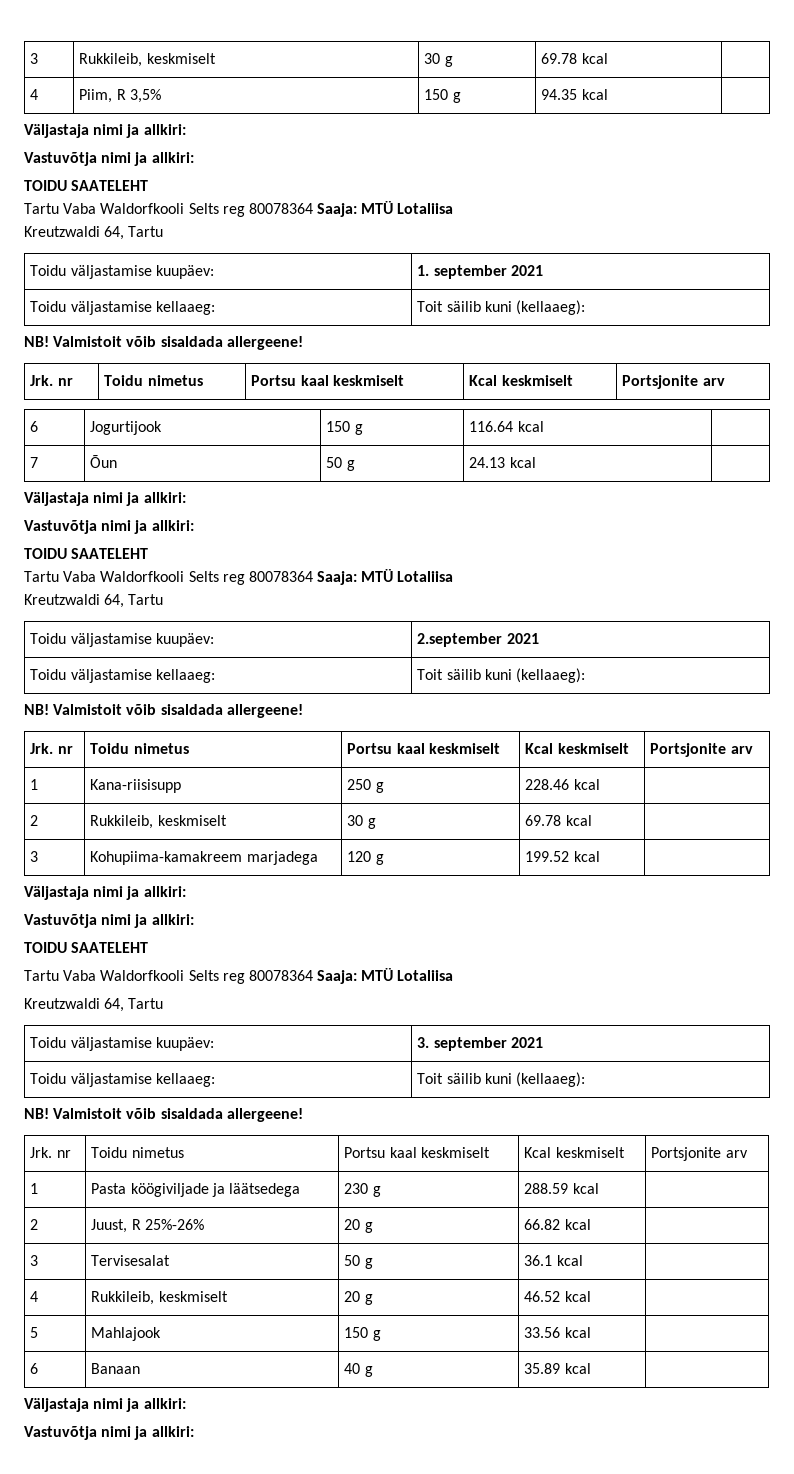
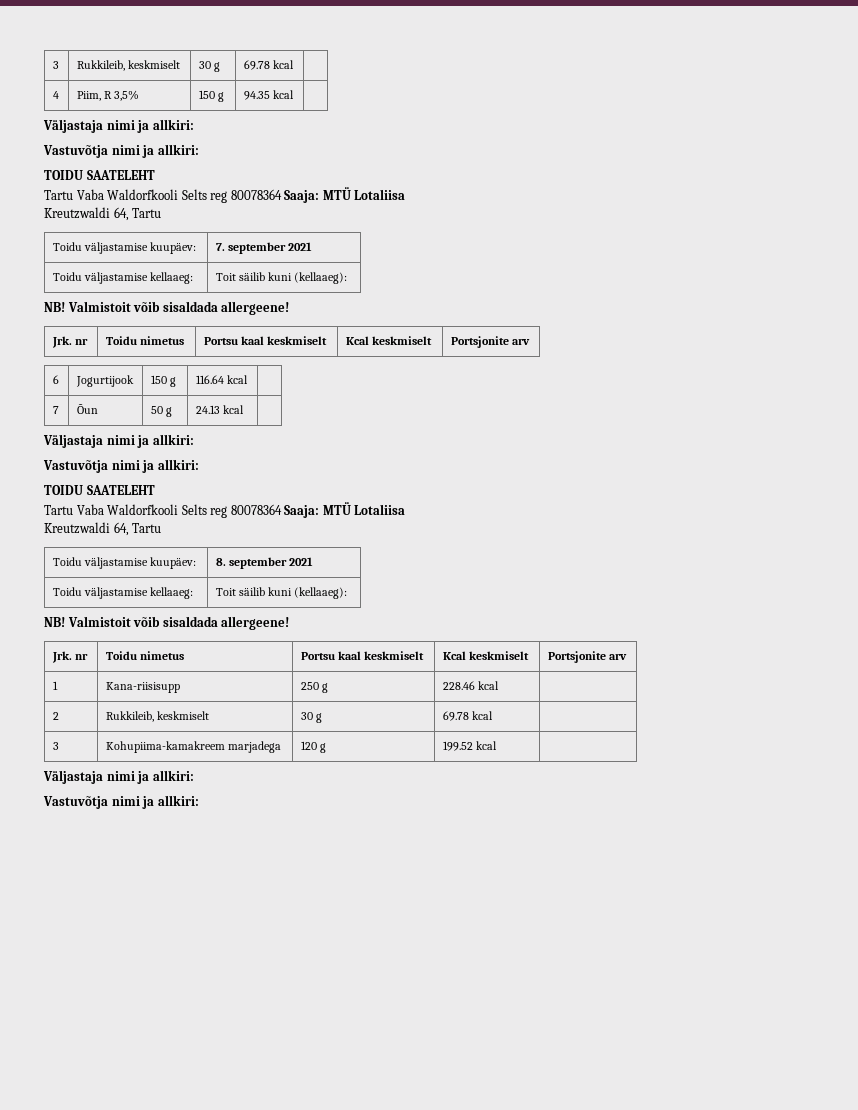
[417,265,430,276] 1. -> [215,243,225,251] 7.
[417,633,503,647] 2.september -> [215,557,287,569] 8. september
[24,942,149,953] [24,968,454,984] [24,998,164,1012] [30,1037,214,1051] [417,1037,543,1051] [30,1073,215,1087] [417,1072,585,1087] [24,1108,303,1122] [30,1147,71,1158] [91,1147,184,1158] [344,1147,490,1158] [524,1147,625,1158] [651,1147,748,1161] [30,1183,39,1194] [91,1183,300,1197] [344,1183,381,1197] [524,1183,599,1194] [30,1219,39,1230] [91,1219,204,1233] [344,1219,373,1233] [524,1219,591,1230] [30,1255,39,1266] [91,1255,171,1266] [344,1255,373,1269] [524,1255,583,1266] [30,1291,39,1302] [91,1291,228,1305] [344,1291,373,1305] [524,1291,591,1302] [30,1327,39,1338] [91,1327,162,1341] [344,1327,381,1341] [524,1327,591,1338] [30,1363,39,1374] [91,1363,141,1374] [344,1363,373,1377] [524,1363,591,1374] [24,1398,186,1412] [24,1426,194,1440] // TOIDU SAATELEHT // Tartu Vaba Waldorfkooli Selts reg 80078364 Saaja: MTÜ Lotaliisa // Kreutzwaldi 64, Tartu // Toidu väljastamise kuupäev: | 3. september 2021 // Toidu väljastamise kellaaeg: | Toit säilib kuni (kellaaeg): // NB! Valmistoit võib sisaldada allergeene! // Jrk. nr | Toidu nimetus | Portsu kaal keskmiselt | Kcal keskmiselt | Portsjonite arv // 1 | Pasta köögiviljade ja läätsedega | 230 g | 288.59 kcal | // 2 | Juust, R 25%-26% | 20 g | 66.82 kcal | // 3 | Tervisesalat | 50 g | 36.1 kcal | // 4 | Rukkileib, keskmiselt | 20 g | 46.52 kcal | // 5 | Mahlajook | 150 g | 33.56 kcal | // 6 | Banaan | 40 g | 35.89 kcal | // Väljastaja nimi ja allkiri: // Vastuvõtja nimi ja allkiri: -> (199, 800) none

